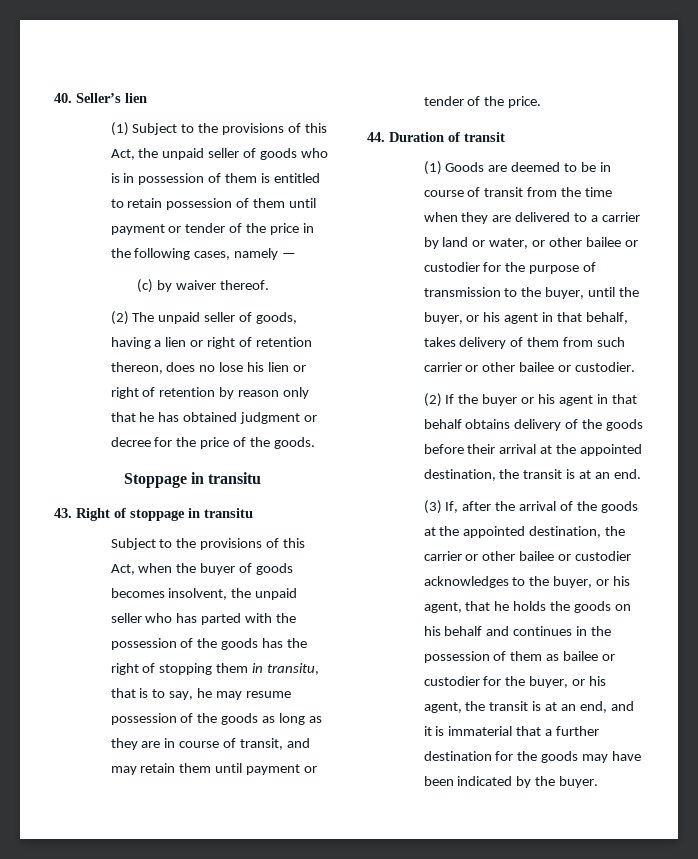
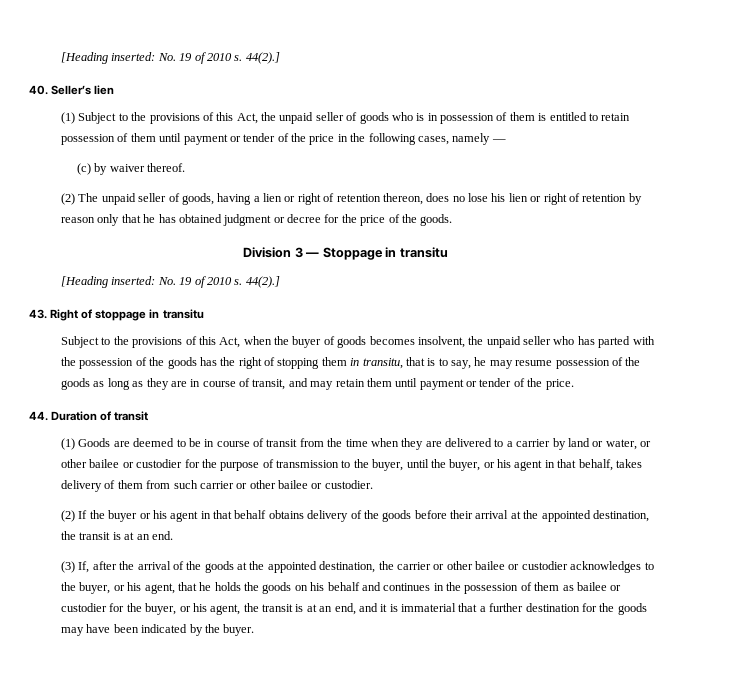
(54, 98) none -> [61,52,280,64] [Heading inserted: No. 19 of 2010 s. 44(2).] //
(315, 443) none -> [243,247,320,258] Division 3 —
(262, 478) none -> [61,276,280,288] // [Heading inserted: No. 19 of 2010 s. 44(2).]

